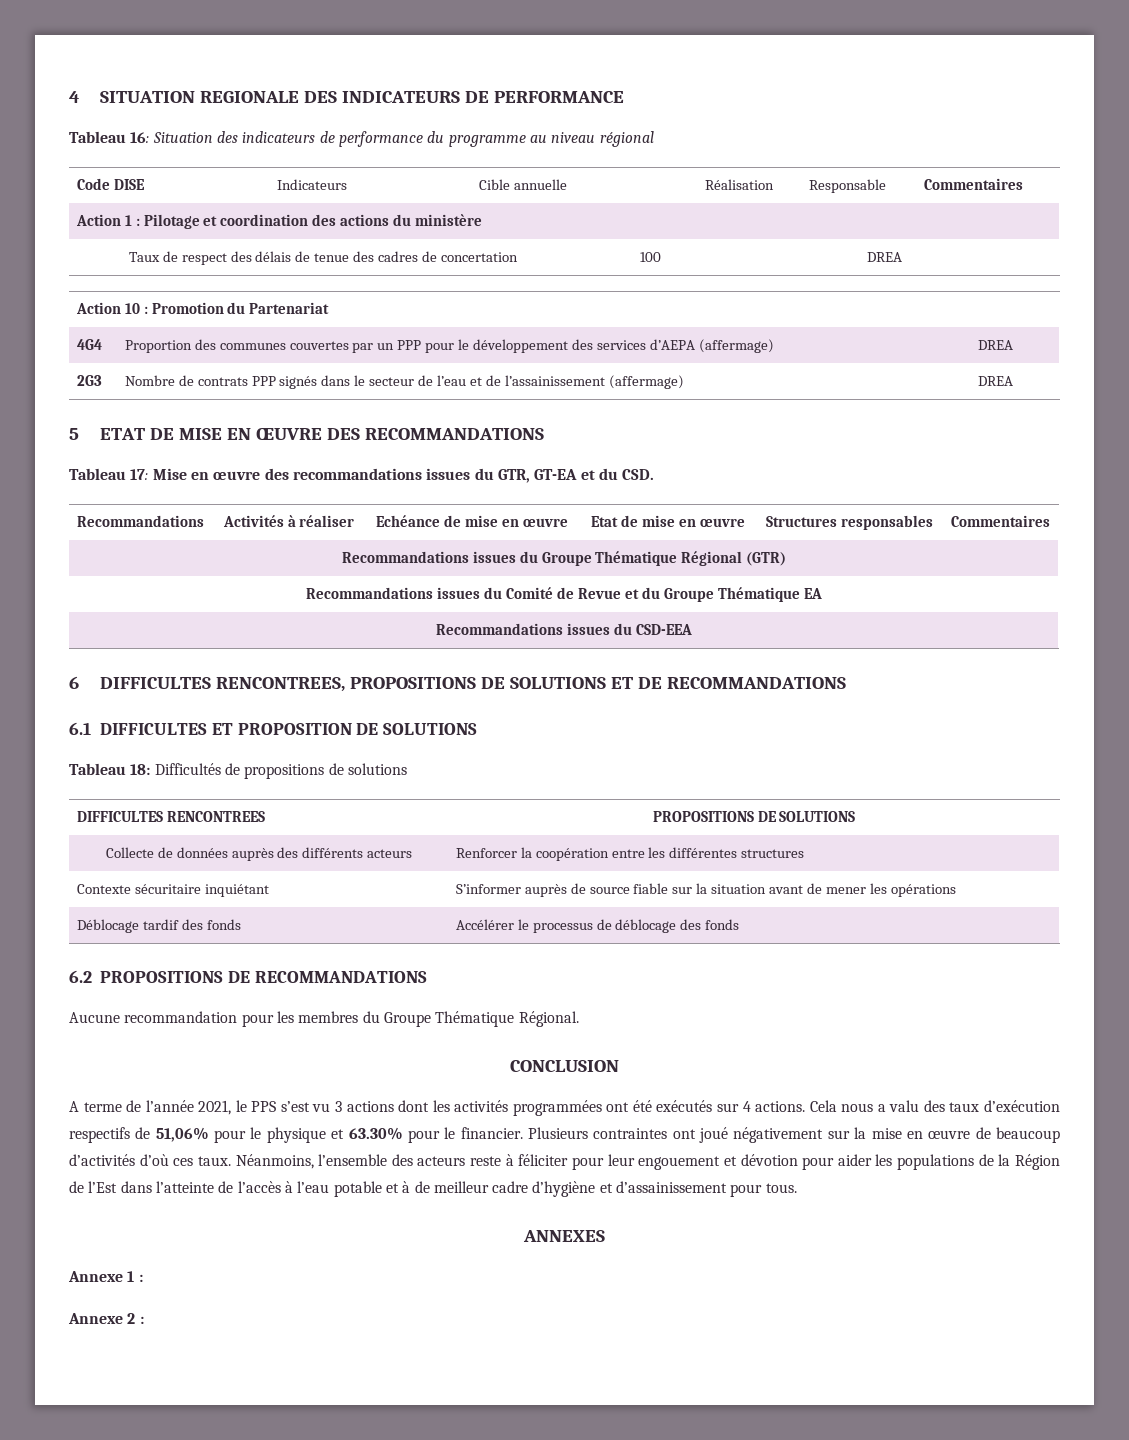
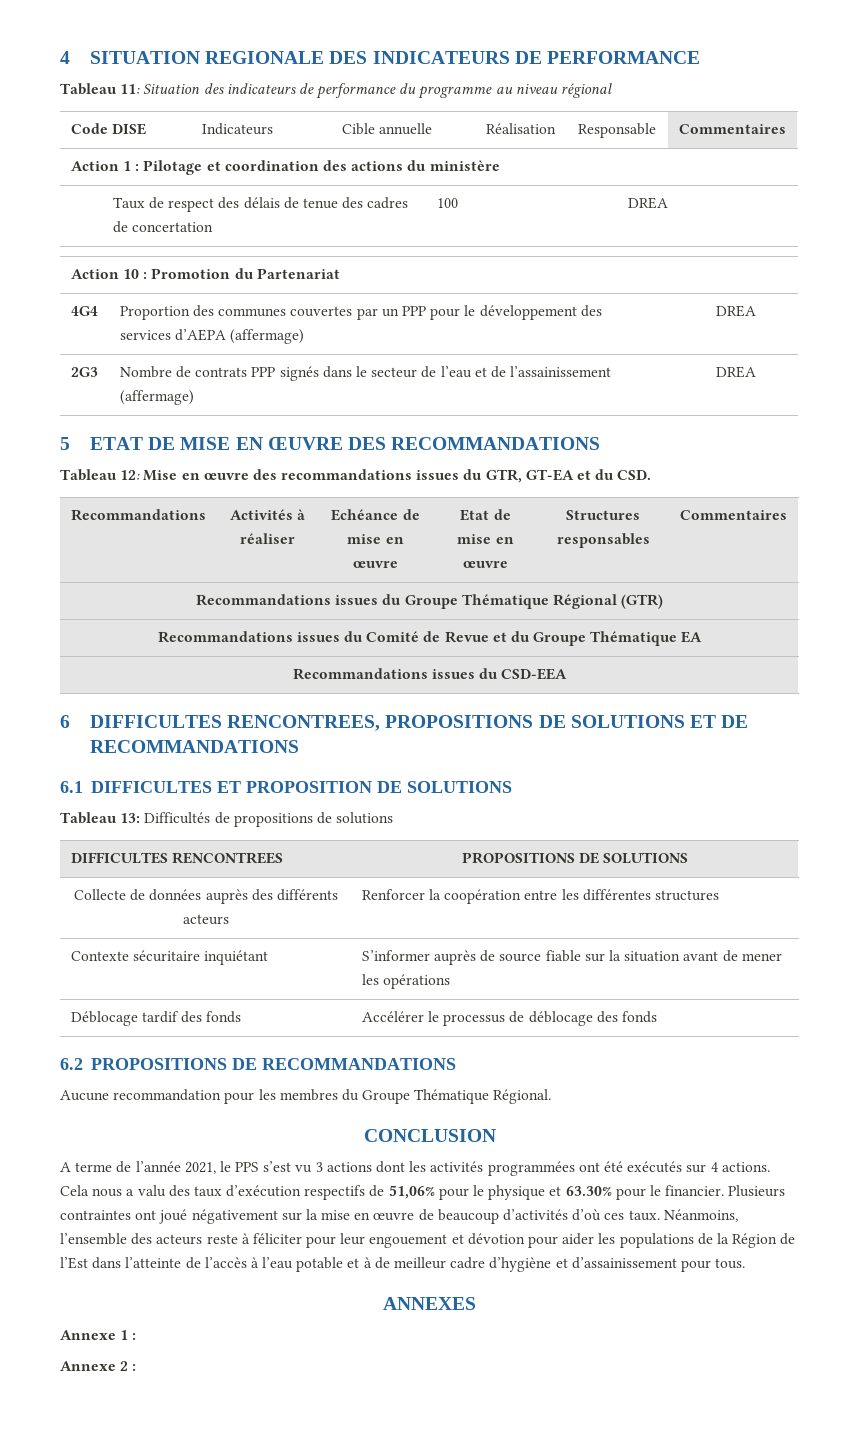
[130,132,150,143] 16: -> [120,84,141,94] 11:
[130,469,149,480] 17: -> [120,470,141,480] 12:
[130,764,151,775] 18: -> [120,813,141,823] 13:

